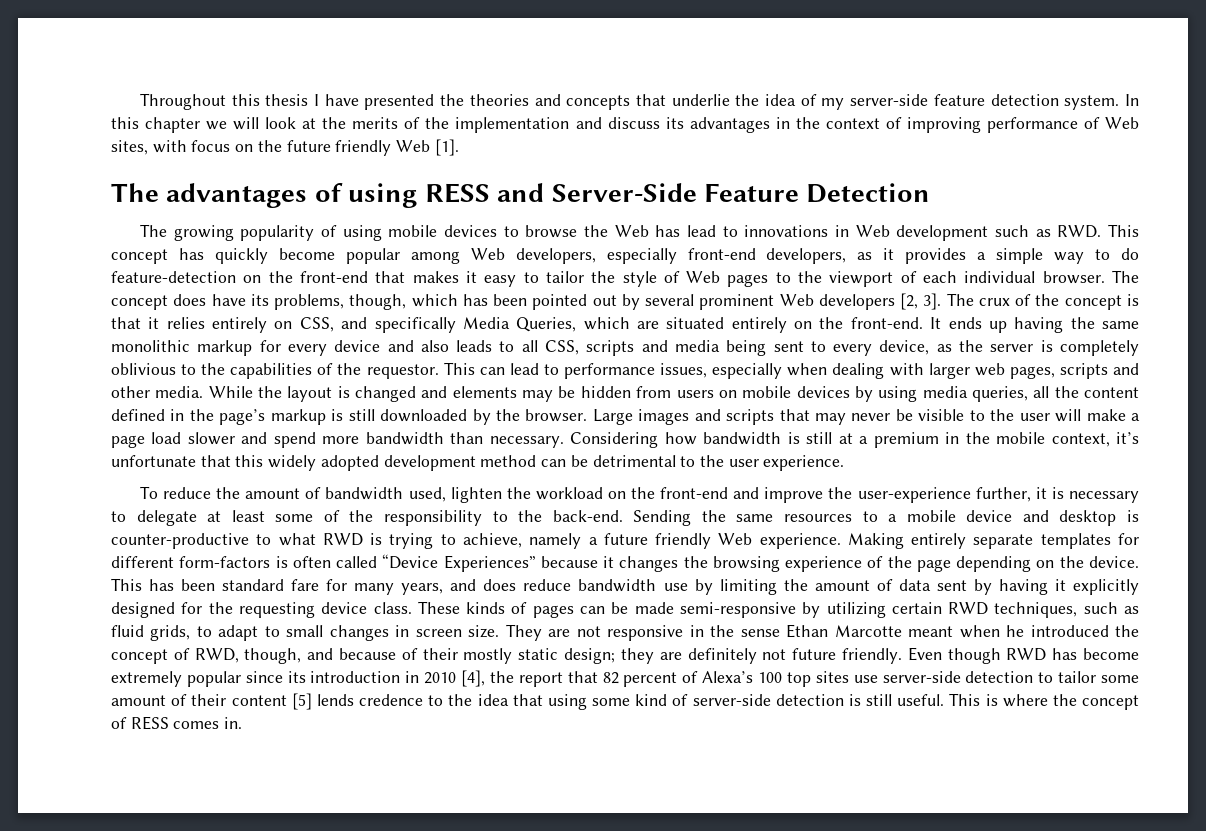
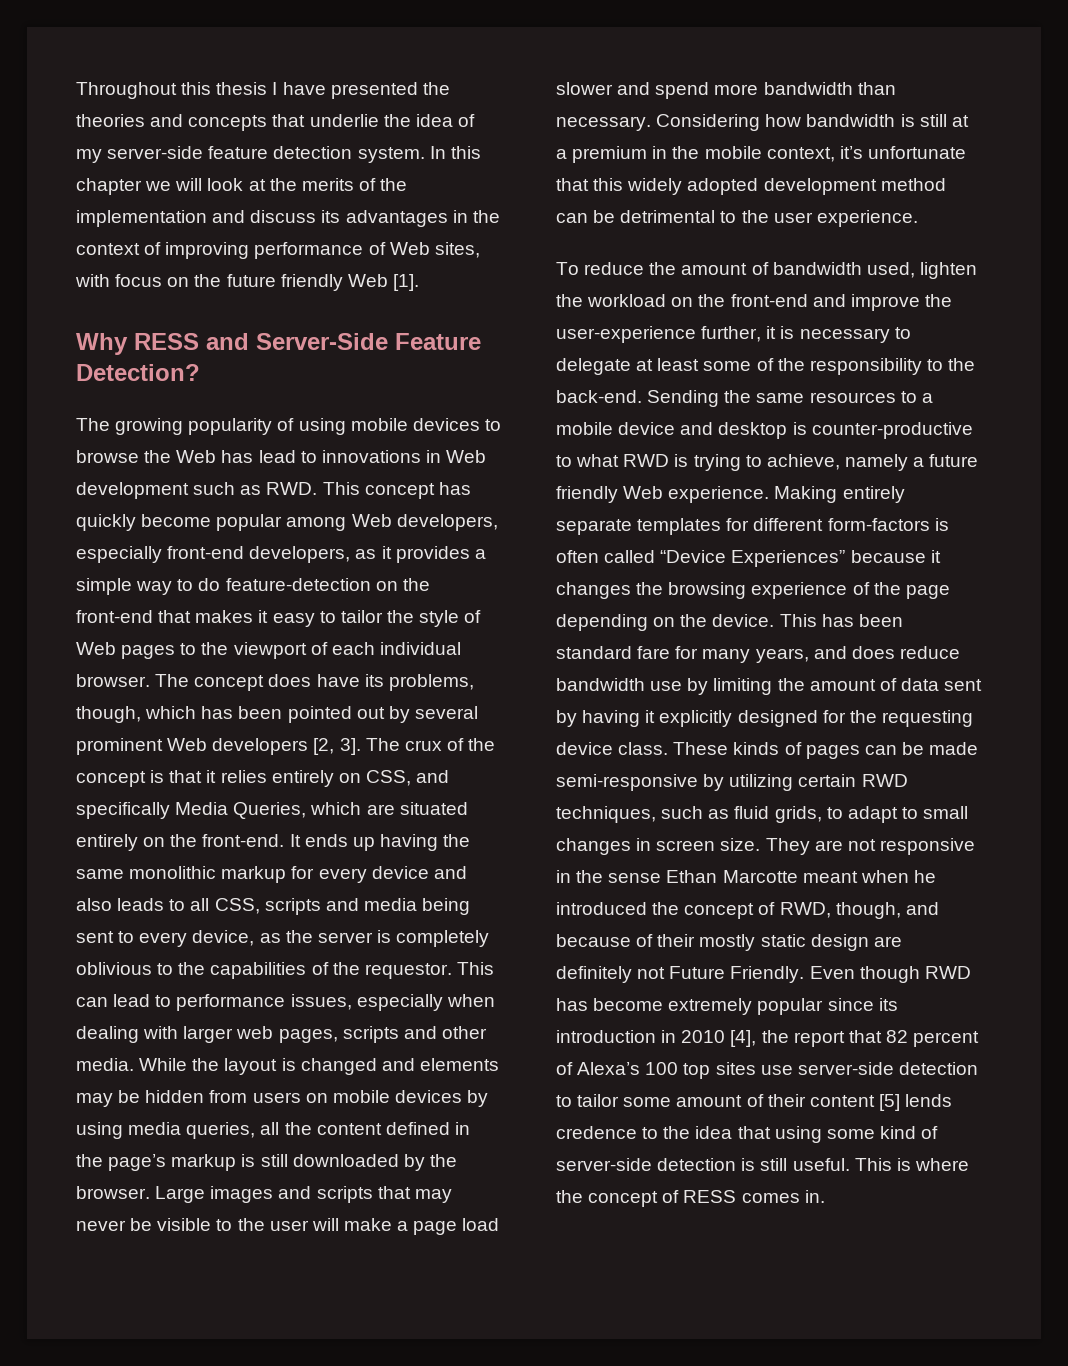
[111,183,418,208] The advantages of using -> [76,333,128,355] Why
[806,183,931,203] Detection -> [76,364,200,381] Detection?
[564,648,654,664] design; they -> [810,934,869,951] design
[792,648,902,664] future friendly. -> [669,966,805,983] Future Friendly.

